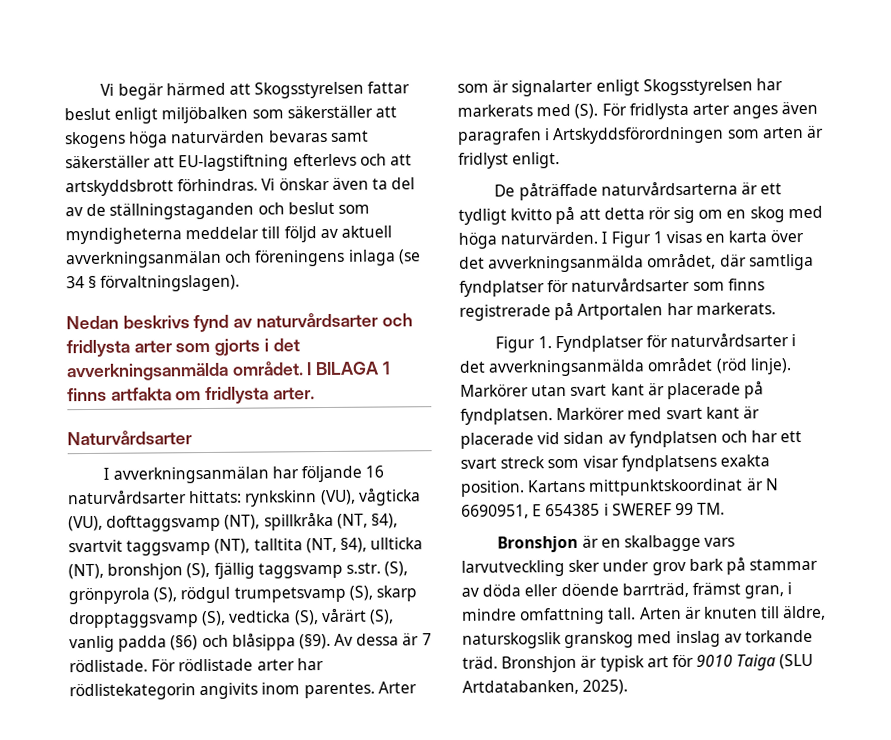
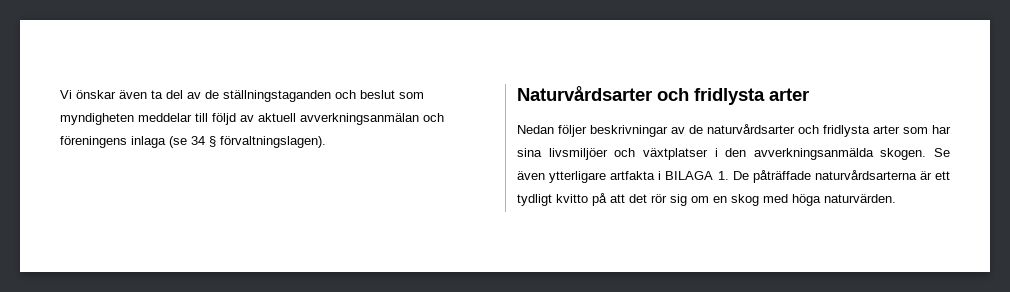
[100,81,411,100] [64,105,397,124] [64,129,369,149] [65,153,412,172] [65,178,276,197] Vi begär härmed att Skogsstyrelsen fattar beslut enligt miljöbalken som säkerställer att skogens höga naturvärden bevaras samt säkerställer att EU-lagstiftning efterlevs och att artskyddsbrott förhindras. Vi -> [60,90,72,99] Vi
[65,227,182,245] myndigheterna -> [60,113,134,125] myndigheten
[66,314,254,333] Nedan beskrivs fynd av -> [517,86,809,105] [517,125,703,137] Naturvårdsarter och fridlysta arter // Nedan följer beskrivningar av de
[214,338,300,356] [66,361,391,382] [67,386,315,405] [67,430,192,446] [103,465,385,484] [68,488,421,507] [68,512,398,532] [68,537,424,556] [68,561,409,580] [68,585,417,605] [69,608,394,629] [69,633,432,653] [69,658,324,673] [69,681,417,701] [457,78,783,97] [457,101,819,120] [457,125,824,145] [458,152,561,169] gjorts i det avverkningsanmälda området. I BILAGA 1 finns artfakta om fridlysta arter. // Naturvårdsarter // I avverkningsanmälan har följande 16 naturvårdsarter hittats: rynkskinn (VU), vågticka (VU), dofttaggsvamp (NT), spillkråka (NT, §4), svartvit taggsvamp (NT), talltita (NT, §4), ullticka (NT), bronshjon (S), fjällig taggsvamp s.str. (S), grönpyrola (S), rödgul trumpetsvamp (S), skarp dropptaggsvamp (S), vedticka (S), vårärt (S), vanlig padda (§6) och blåsippa (§9). Av dessa är 7 rödlistade. För rödlistade arter har rödlistekategorin angivits inom parentes. Arter som är signalarter enligt Skogsstyrelsen har markerats med (S). För fridlysta arter anges även paragrafen i Artskyddsförordningen som arten är fridlyst enligt. // -> [932,125,951,134] [517,148,950,160] [517,171,729,183] har sina livsmiljöer och växtplatser i den avverkningsanmälda skogen. Se även ytterligare artfakta i BILAGA 1.
[603,207,645,220] detta -> [629,194,647,203] det
[601,229,805,248] [459,253,814,273] [459,277,765,297] [459,302,776,321] [495,333,797,353] [459,357,792,377] [460,381,765,400] [460,406,760,425] [460,430,803,449] [460,454,770,472] [460,478,779,497] [461,502,726,519] [497,534,736,553] [461,557,819,577] [461,582,793,599] [462,605,827,625] [462,629,813,649] [462,653,814,673] [462,679,629,695] I Figur 1 visas en karta över det avverkningsanmälda området, där samtliga fyndplatser för naturvårdsarter som finns registrerade på Artportalen har markerats. // Figur 1. Fyndplatser för naturvårdsarter i det avverkningsanmälda området (röd linje). Markörer utan svart kant är placerade på fyndplatsen. Markörer med svart kant är placerade vid sidan av fyndplatsen och har ett svart streck som visar fyndplatsens exakta position. Kartans mittpunktskoordinat är N 6690951, E 654385 i SWEREF 99 TM. // Bronshjon är en skalbagge vars larvutveckling sker under grov bark på stammar av döda eller döende barrträd, främst gran, i mindre omfattning tall. Arten är knuten till äldre, naturskogslik granskog med inslag av torkande träd. Bronshjon är typisk art för 9010 Taiga (SLU Artdatabanken, 2025). -> (896, 198) none

